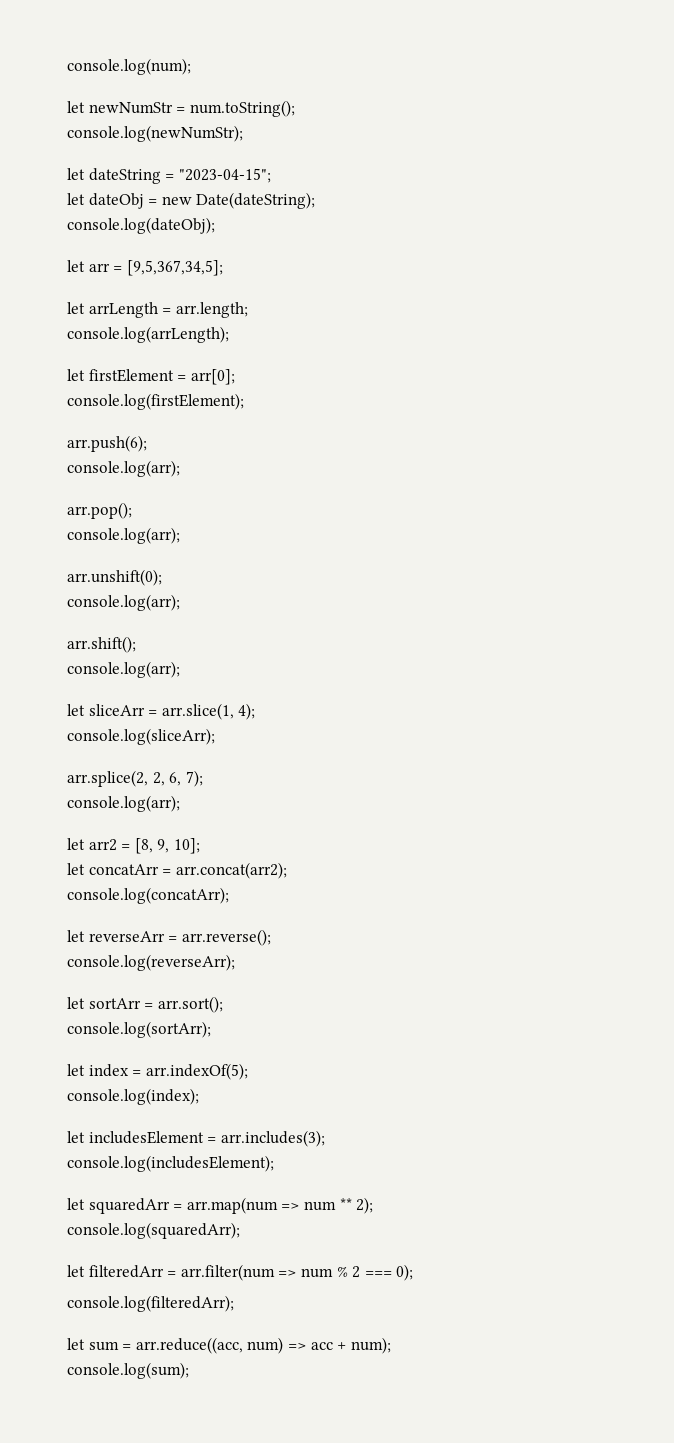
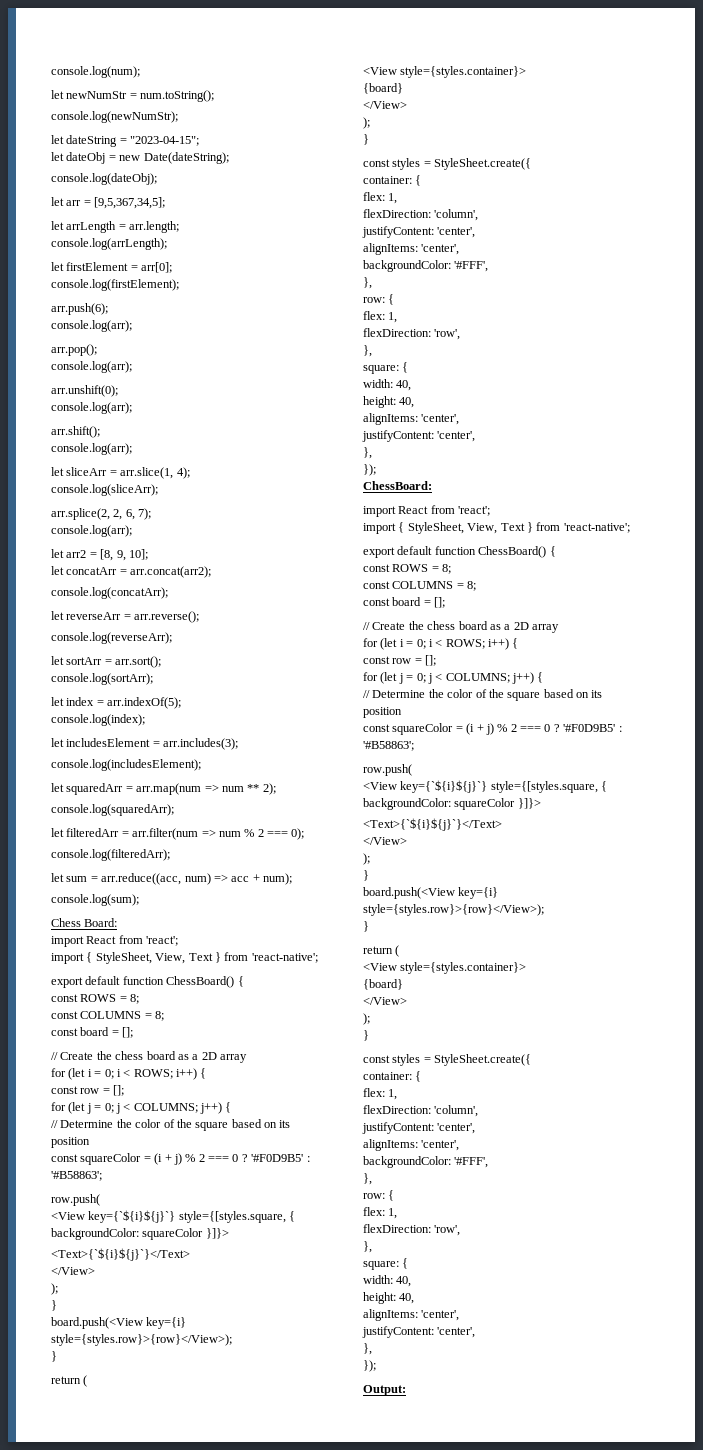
(189, 1370) none -> [51,918,118,927] [51,935,179,947] [51,952,318,964] [51,976,244,988] [51,994,140,1004] [51,1011,165,1021] [51,1027,134,1038] [51,1051,247,1063] [51,1068,207,1080] [51,1085,125,1096] [51,1102,232,1114] [51,1119,291,1131] [51,1137,90,1148] [51,1153,310,1165] [51,1171,102,1181] [51,1194,100,1206] [51,1210,296,1223] [51,1228,229,1240] [51,1248,190,1261] [51,1267,95,1275] [51,1283,58,1295] [51,1300,57,1311] [51,1317,187,1329] [51,1334,232,1346] [51,1351,57,1362] [51,1375,88,1387] [363,66,527,78] [363,83,403,94] [363,101,407,109] [363,117,370,129] [363,134,369,145] [363,158,532,170] [363,175,422,186] [363,192,398,204] [363,209,479,221] [362,226,476,238] [363,243,460,255] [363,260,489,272] [363,277,372,289] [363,294,395,305] [363,311,398,323] [363,328,461,340] [363,345,372,357] [363,362,409,374] [363,379,412,391] [363,396,415,408] [363,413,460,425] [362,430,476,442] [363,447,372,459] [363,464,376,476] [363,481,432,490] [363,505,491,517] [363,522,630,534] [363,546,556,558] [363,564,452,574] [363,581,477,591] [363,597,446,608] [363,621,559,633] [363,638,519,650] [363,655,437,666] [363,672,544,684] [363,689,603,701] [363,707,402,718] [363,723,622,735] [363,741,414,751] [363,764,412,776] [363,780,608,793] [363,798,541,810] [363,818,502,831] [363,837,407,845] [363,853,370,865] [363,870,369,881] [363,887,499,899] [363,904,544,916] [363,921,369,932] [363,945,400,957] [363,962,527,974] [363,979,403,990] [363,997,407,1005] [363,1013,370,1025] [363,1030,369,1041] [363,1054,532,1066] [363,1071,422,1082] [363,1088,398,1100] [363,1105,479,1117] [362,1122,476,1134] [363,1139,460,1151] [363,1156,489,1168] [363,1173,372,1185] [363,1190,395,1201] [363,1207,398,1219] [363,1224,461,1236] [363,1241,372,1253] [363,1258,409,1270] [363,1275,412,1287] [363,1292,415,1304] [363,1309,460,1321] [362,1326,476,1338] [363,1343,372,1355] [363,1360,376,1372] [363,1385,406,1396] // Chess Board: // import React from 'react'; // import { StyleSheet, View, Text } from 'react-native'; // export default function ChessBoard() { // const ROWS = 8; // const COLUMNS = 8; // const board = []; // // Create the chess board as a 2D array // for (let i = 0; i < ROWS; i++) { // const row = []; // for (let j = 0; j < COLUMNS; j++) { // // Determine the color of the square based on its position // const squareColor = (i + j) % 2 === 0 ? '#F0D9B5' : '#B58863'; // row.push( // <View key={`${i}${j}`} style={[styles.square, { backgroundColor: squareColor }]}> // <Text>{`${i}${j}`}</Text> // </View> // ); // } // board.push(<View key={i} style={styles.row}>{row}</View>); // } // return ( // <View style={styles.container}> // {board} // </View> // ); // } // const styles = StyleSheet.create({ // container: { // flex: 1, // flexDirection: 'column', // justifyContent: 'center', // alignItems: 'center', // backgroundColor: '#FFF', // }, // row: { // flex: 1, // flexDirection: 'row', // }, // square: { // width: 40, // height: 40, // alignItems: 'center', // justifyContent: 'center', // }, // }); // ChessBoard: // import React from 'react'; // import { StyleSheet, View, Text } from 'react-native'; // export default function ChessBoard() { // const ROWS = 8; // const COLUMNS = 8; // const board = []; // // Create the chess board as a 2D array // for (let i = 0; i < ROWS; i++) { // const row = []; // for (let j = 0; j < COLUMNS; j++) { // // Determine the color of the square based on its position // const squareColor = (i + j) % 2 === 0 ? '#F0D9B5' : '#B58863'; // row.push( // <View key={`${i}${j}`} style={[styles.square, { backgroundColor: squareColor }]}> // <Text>{`${i}${j}`}</Text> // </View> // ); // } // board.push(<View key={i} style={styles.row}>{row}</View>); // } // return ( // <View style={styles.container}> // {board} // </View> // ); // } // const styles = StyleSheet.create({ // container: { // flex: 1, // flexDirection: 'column', // justifyContent: 'center', // alignItems: 'center', // backgroundColor: '#FFF', // }, // row: { // flex: 1, // flexDirection: 'row', // }, // square: { // width: 40, // height: 40, // alignItems: 'center', // justifyContent: 'center', // }, // }); // Output:

